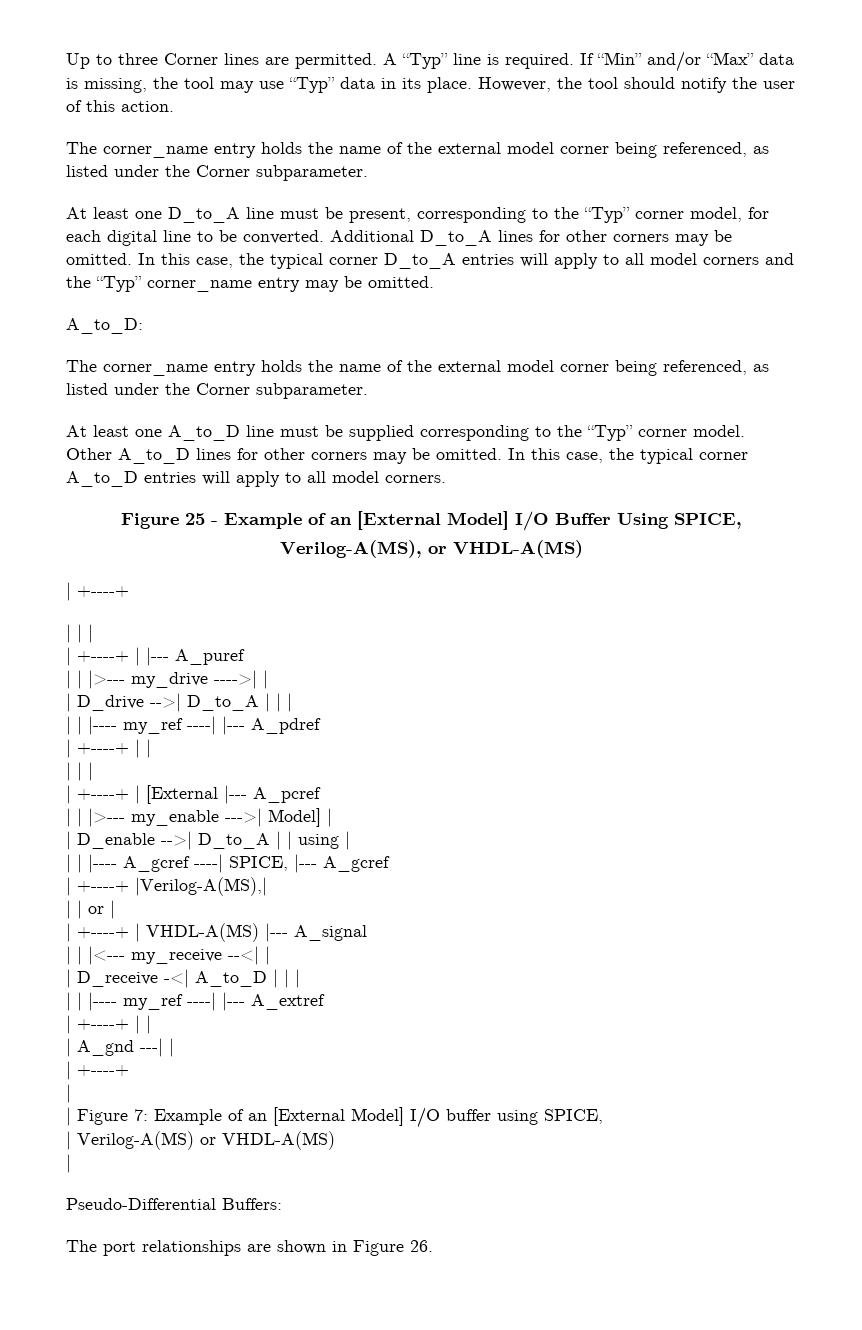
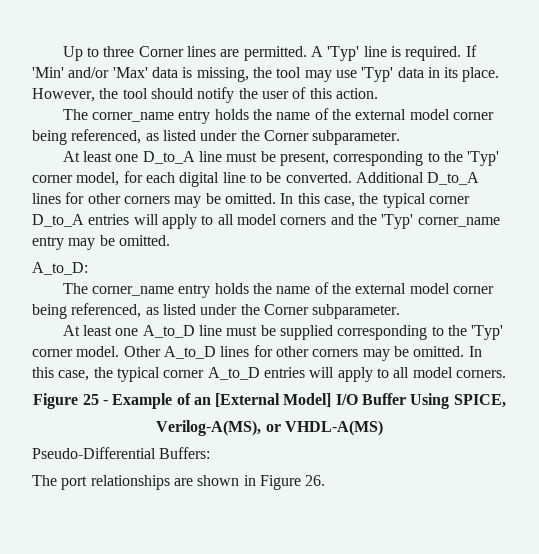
[402,53,448,69] “Typ” -> [327,46,360,61] 'Typ'
[597,51,754,72] “Min” and/or “Max” -> [32,67,148,78] 'Min' and/or 'Max'
[289,77,335,93] “Typ” -> [361,67,394,82] 'Typ'
[584,207,630,223] “Typ” -> [467,151,500,166] 'Typ'
[96,276,142,292] “Typ” -> [381,214,414,229] 'Typ'
[587,425,633,441] “Typ” -> [471,325,504,340] 'Typ'
[66,582,129,601] [66,624,93,643] [66,647,245,666] [66,670,268,689] [66,693,292,712] [66,716,321,735] [66,739,151,758] [66,762,93,781] [66,785,321,804] [66,808,332,827] [66,831,350,850] [66,854,390,873] [66,877,267,896] [66,900,115,919] [66,923,367,942] [66,946,270,965] [66,969,300,988] [66,992,325,1011] [66,1015,151,1034] [66,1038,174,1057] [66,1061,129,1080] [66,1084,71,1103] [66,1107,603,1128] [66,1131,335,1150] [66,1154,71,1173] // | +----+ // | | | // | +----+ | |--- A_puref // | | |>--- my_drive ---->| | // | D_drive -->| D_to_A | | | // | | |---- my_ref ----| |--- A_pdref // | +----+ | | // | | | // | +----+ | [External |--- A_pcref // | | |>--- my_enable --->| Model] | // | D_enable -->| D_to_A | | using | // | | |---- A_gcref ----| SPICE, |--- A_gcref // | +----+ |Verilog-A(MS),| // | | or | // | +----+ | VHDL-A(MS) |--- A_signal // | | |<--- my_receive --<| | // | D_receive -<| A_to_D | | | // | | |---- my_ref ----| |--- A_extref // | +----+ | | // | A_gnd ---| | // | +----+ // | // | Figure 7: Example of an [External Model] I/O buffer using SPICE, // | Verilog-A(MS) or VHDL-A(MS) // | -> (383, 428) none

